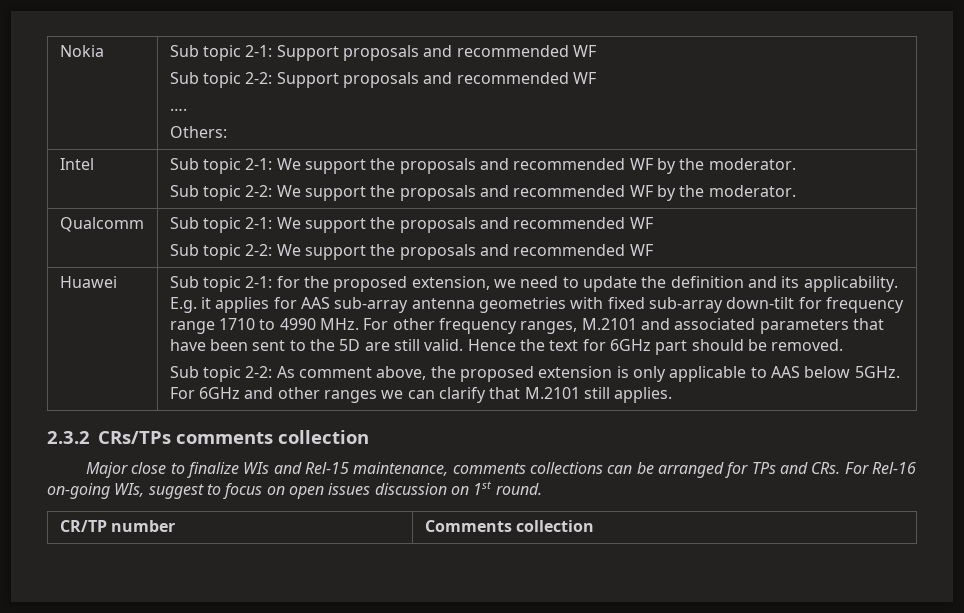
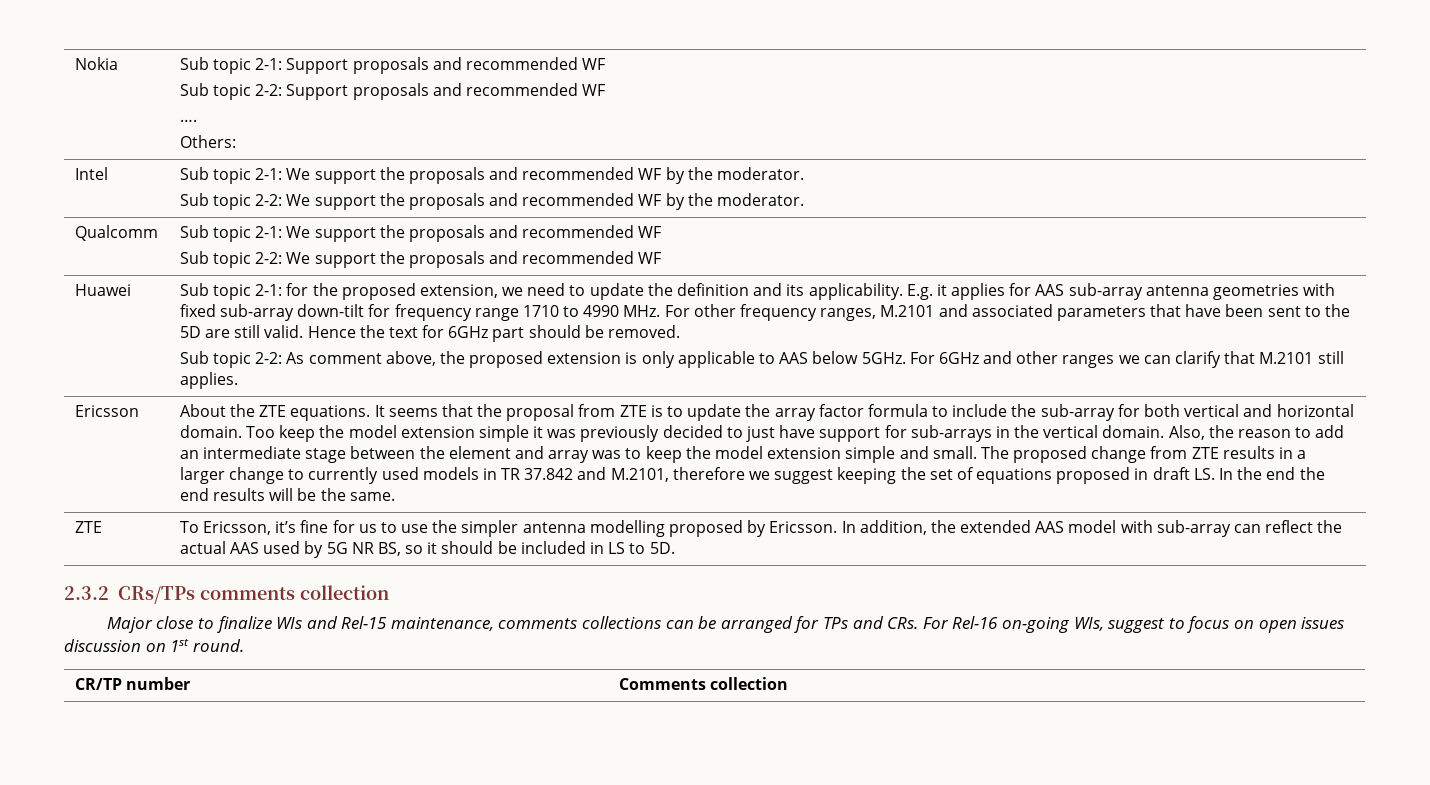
(673, 395) none -> [74,405,139,417] [179,404,1354,421] [179,425,1345,442] [179,446,1307,463] [179,467,1325,484] [179,488,395,501] [74,521,102,533] [179,520,1343,537] [179,541,675,558] // Ericsson | About the ZTE equations. It seems that the proposal from ZTE is to update the array factor formula to include the sub-array for both vertical and horizontal domain. Too keep the model extension simple it was previously decided to just have support for sub-arrays in the vertical domain. Also, the reason to add an intermediate stage between the element and array was to keep the model extension simple and small. The proposed change from ZTE results in a larger change to currently used models in TR 37.842 and M.2101, therefore we suggest keeping the set of equations proposed in draft LS. In the end the end results will be the same. // ZTE | To Ericsson, it’s fine for us to use the simpler antenna modelling proposed by Ericsson. In addition, the extended AAS model with sub-array can reflect the actual AAS used by 5G NR BS, so it should be included in LS to 5D.

